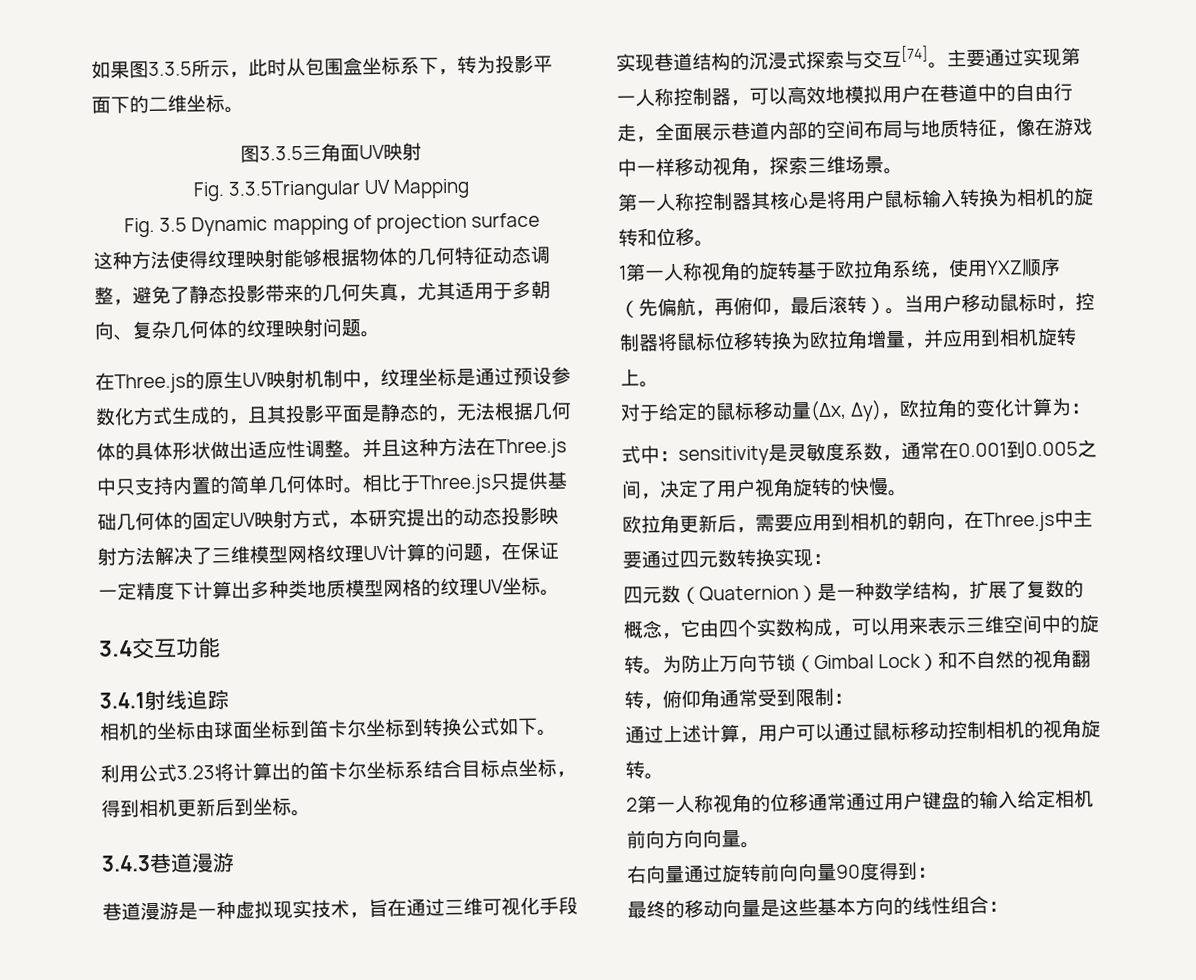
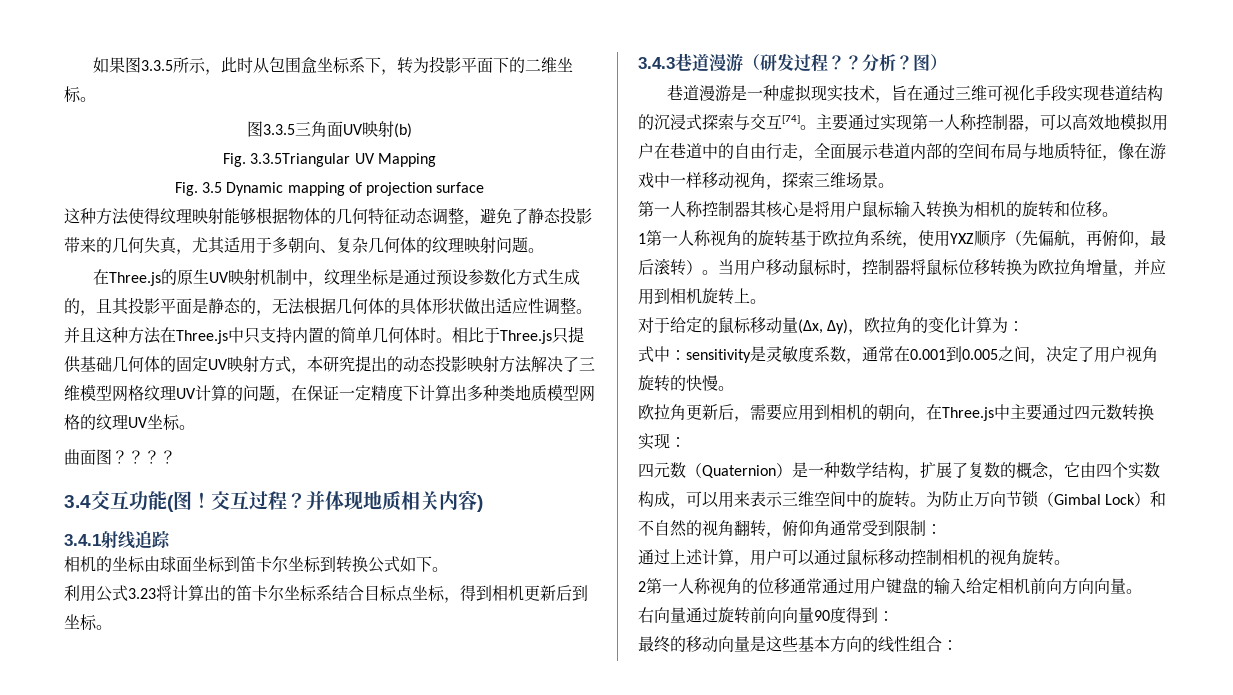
(422, 151) none -> [394,123,412,138] (b)
(560, 592) none -> [64,449,176,465] // 曲面图？？？？
(221, 647) none -> [167,490,483,512] (图！交互过程？并体现地质相关内容)
(235, 862) none -> [743,54,947,72] （研发过程？？分析？图）

